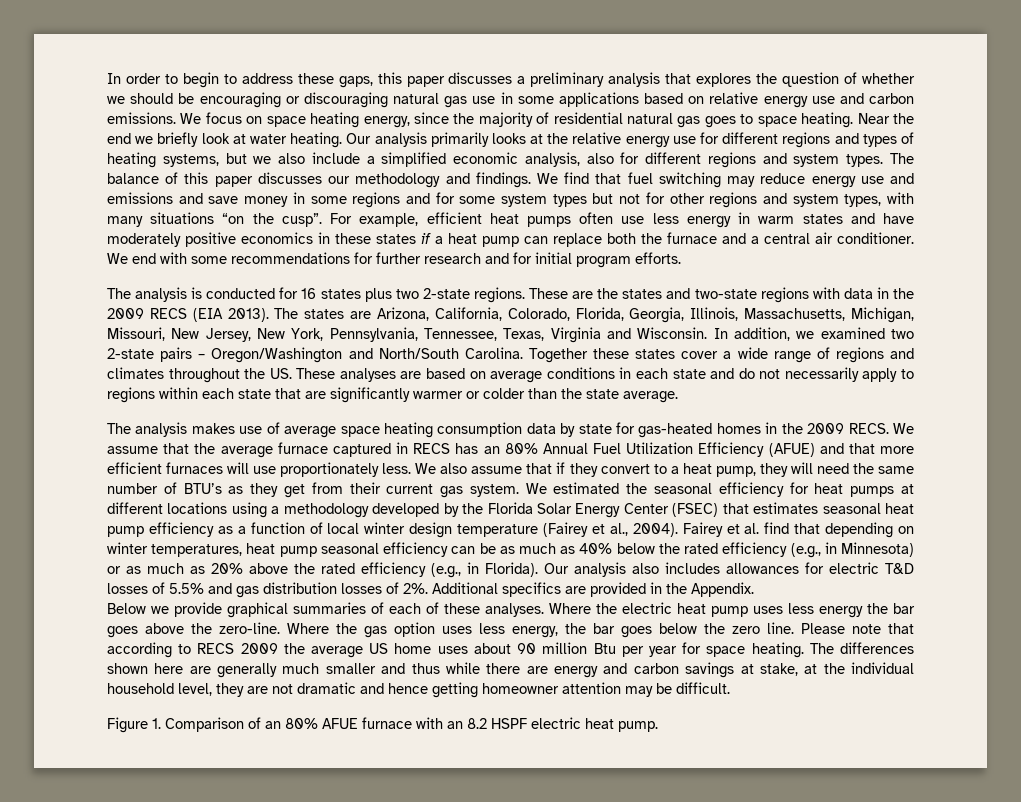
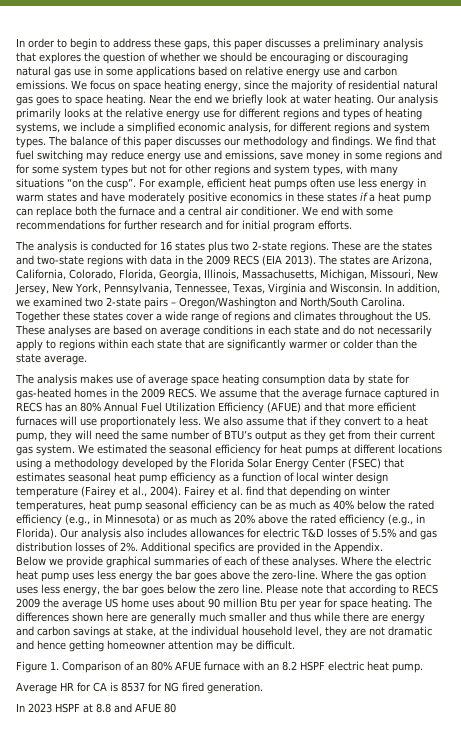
[225,153,306,164] but we also -> [63,124,77,132] we
[586,153,614,164] also -> (271, 128) none
[107,192,203,204] emissions and -> [225,150,277,161] emissions,
(222, 488) none -> [255,431,287,442] output
(658, 726) none -> [16,682,263,694] [16,703,176,713] // Average HR for CA is 8537 for NG fired generation. // In 2023 HSPF at 8.8 and AFUE 80

